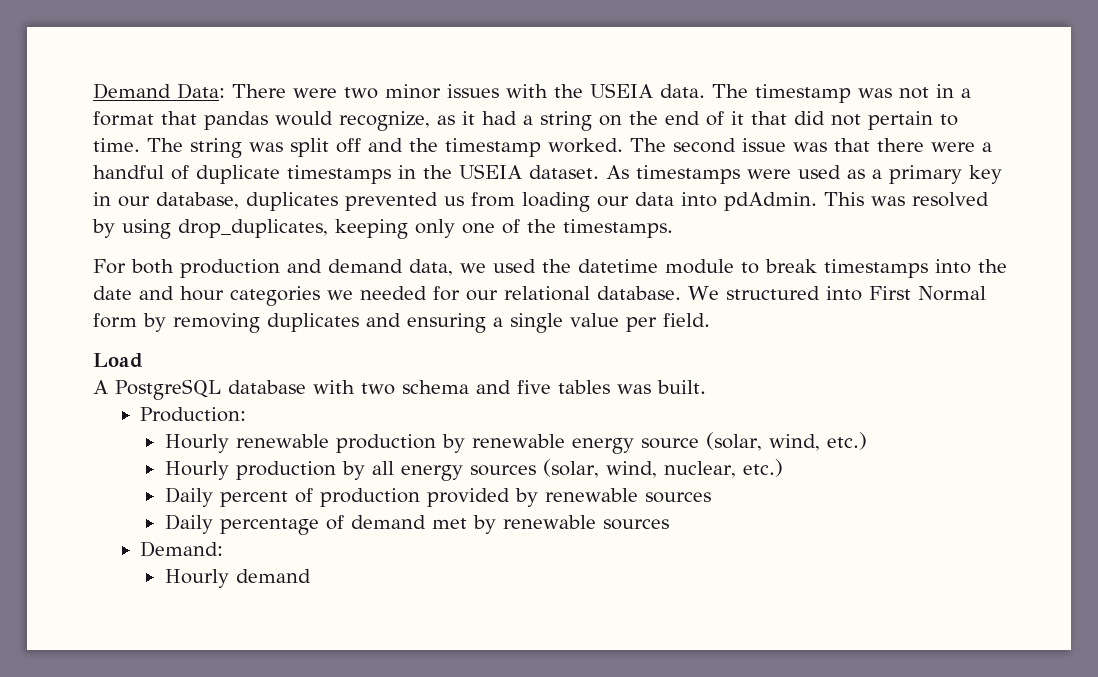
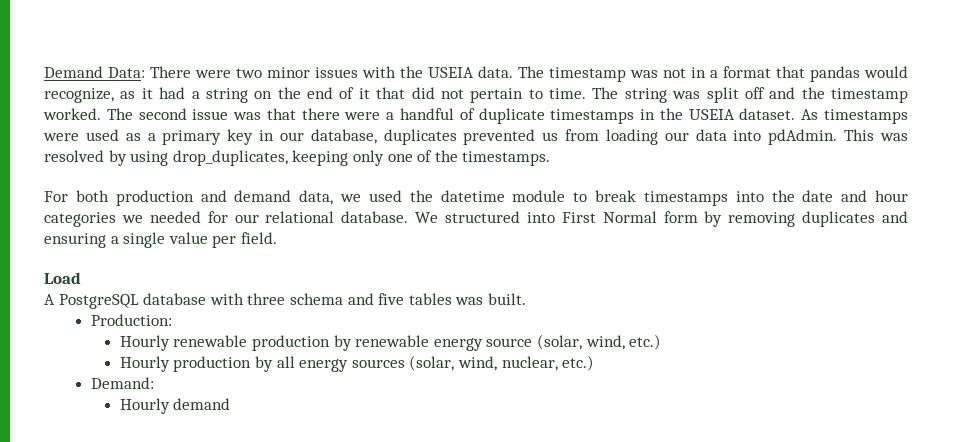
[360,383,395,395] two -> [247,293,286,305] three
[164,487,711,507] [164,514,669,535] // Daily percent of production provided by renewable sources // Daily percentage of demand met by renewable sources -> (595, 363) none

